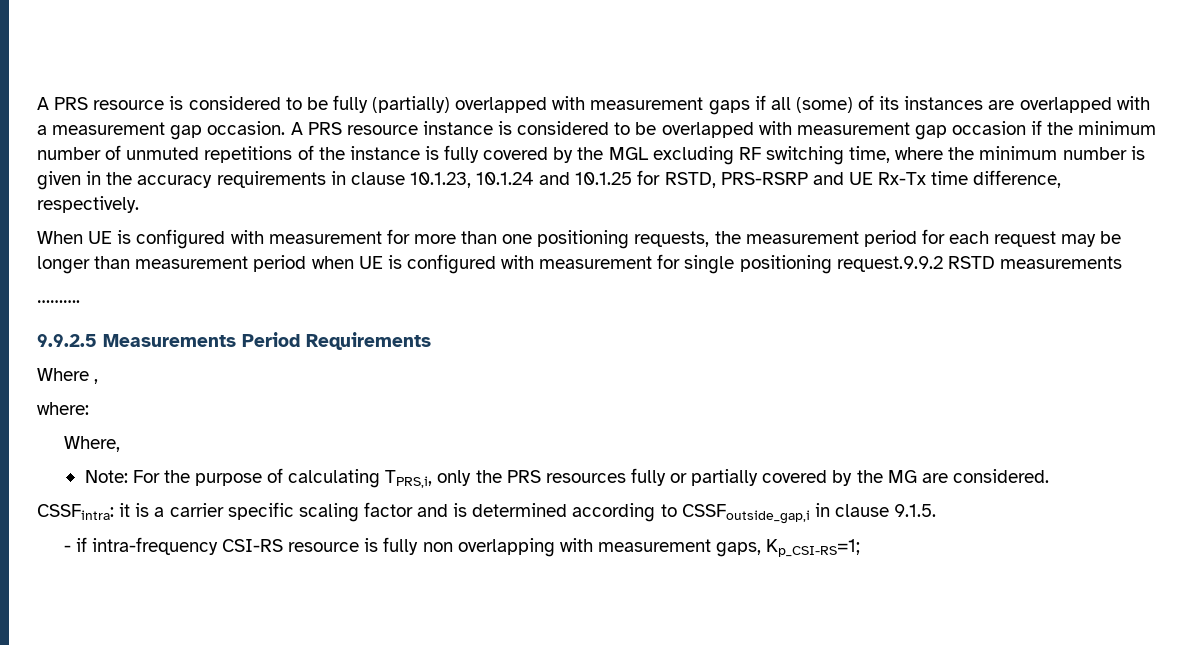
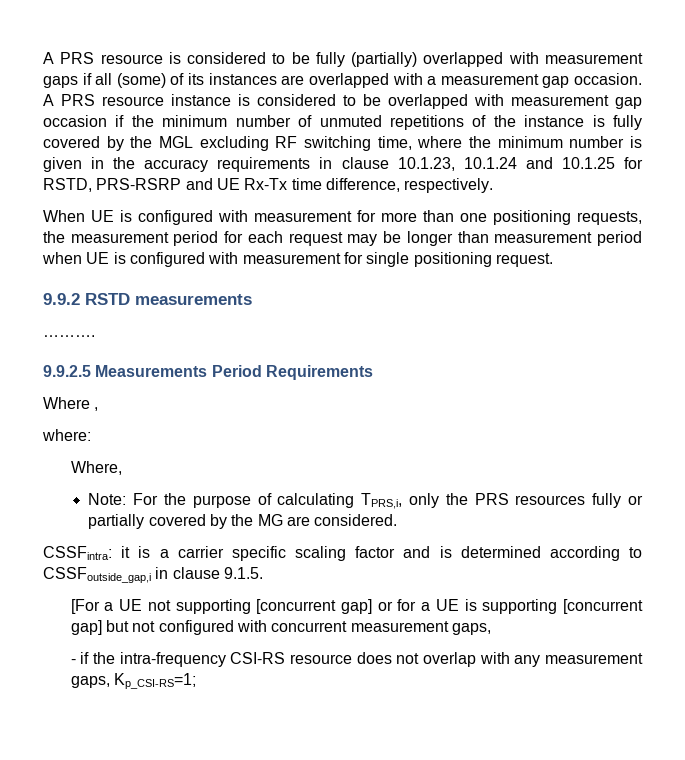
[836,256,943,272] request.9.9.2 -> [495,253,553,267] [43,293,80,305] request. // 9.9.2
(937, 510) none -> [70,599,644,614] [70,620,491,635] // [For a UE not supporting [concurrent gap] or for a UE is supporting [concurrent gap] but not configured with concurrent measurement gaps,
(87, 544) none -> [92,652,115,664] the
[364,537,593,557] is fully non overlapping with -> [356,652,541,667] does not overlap with any

